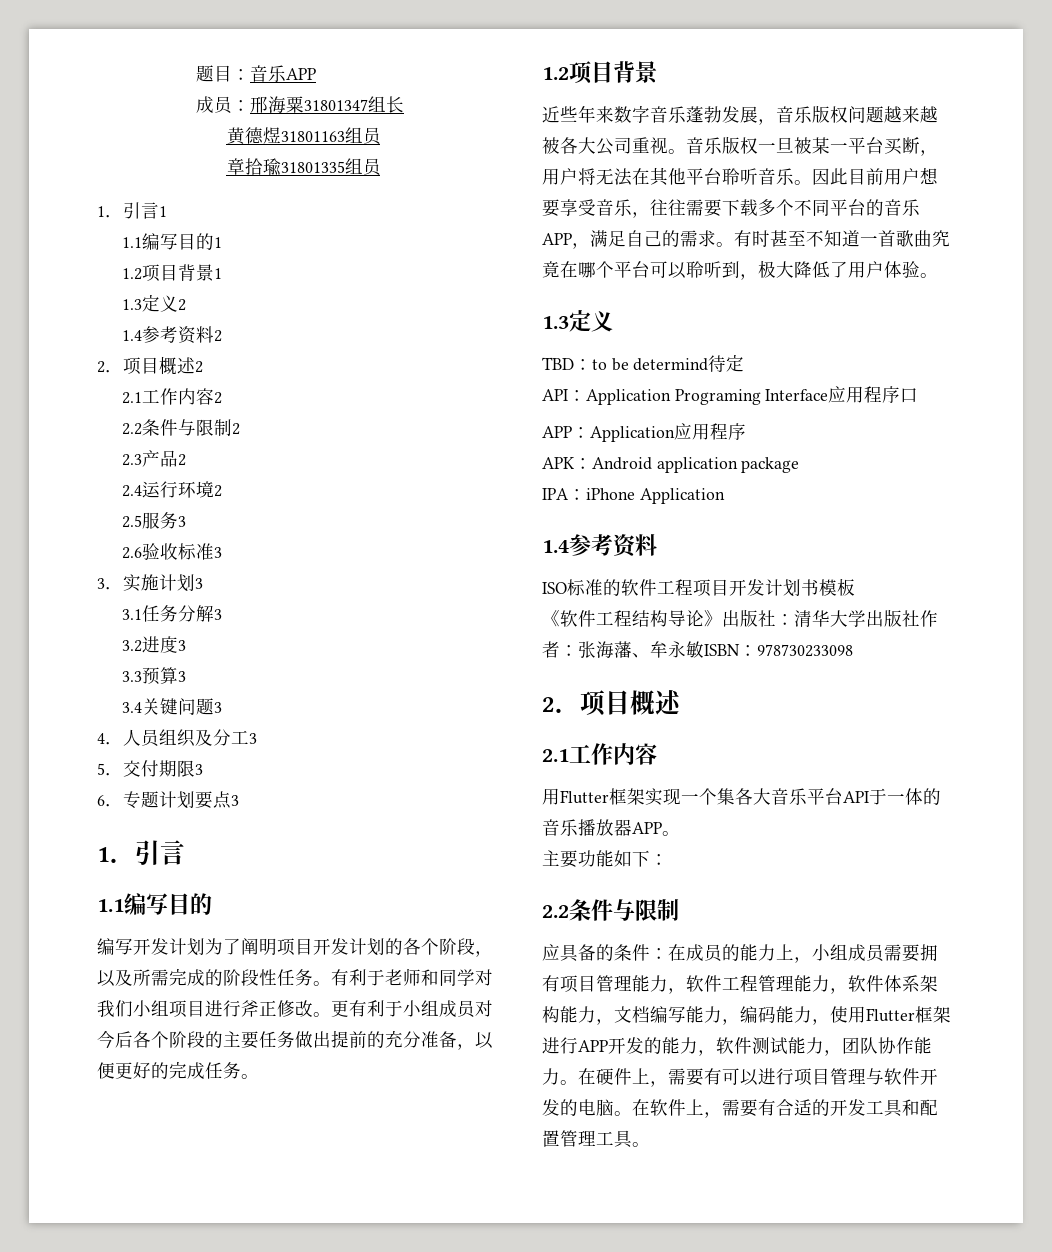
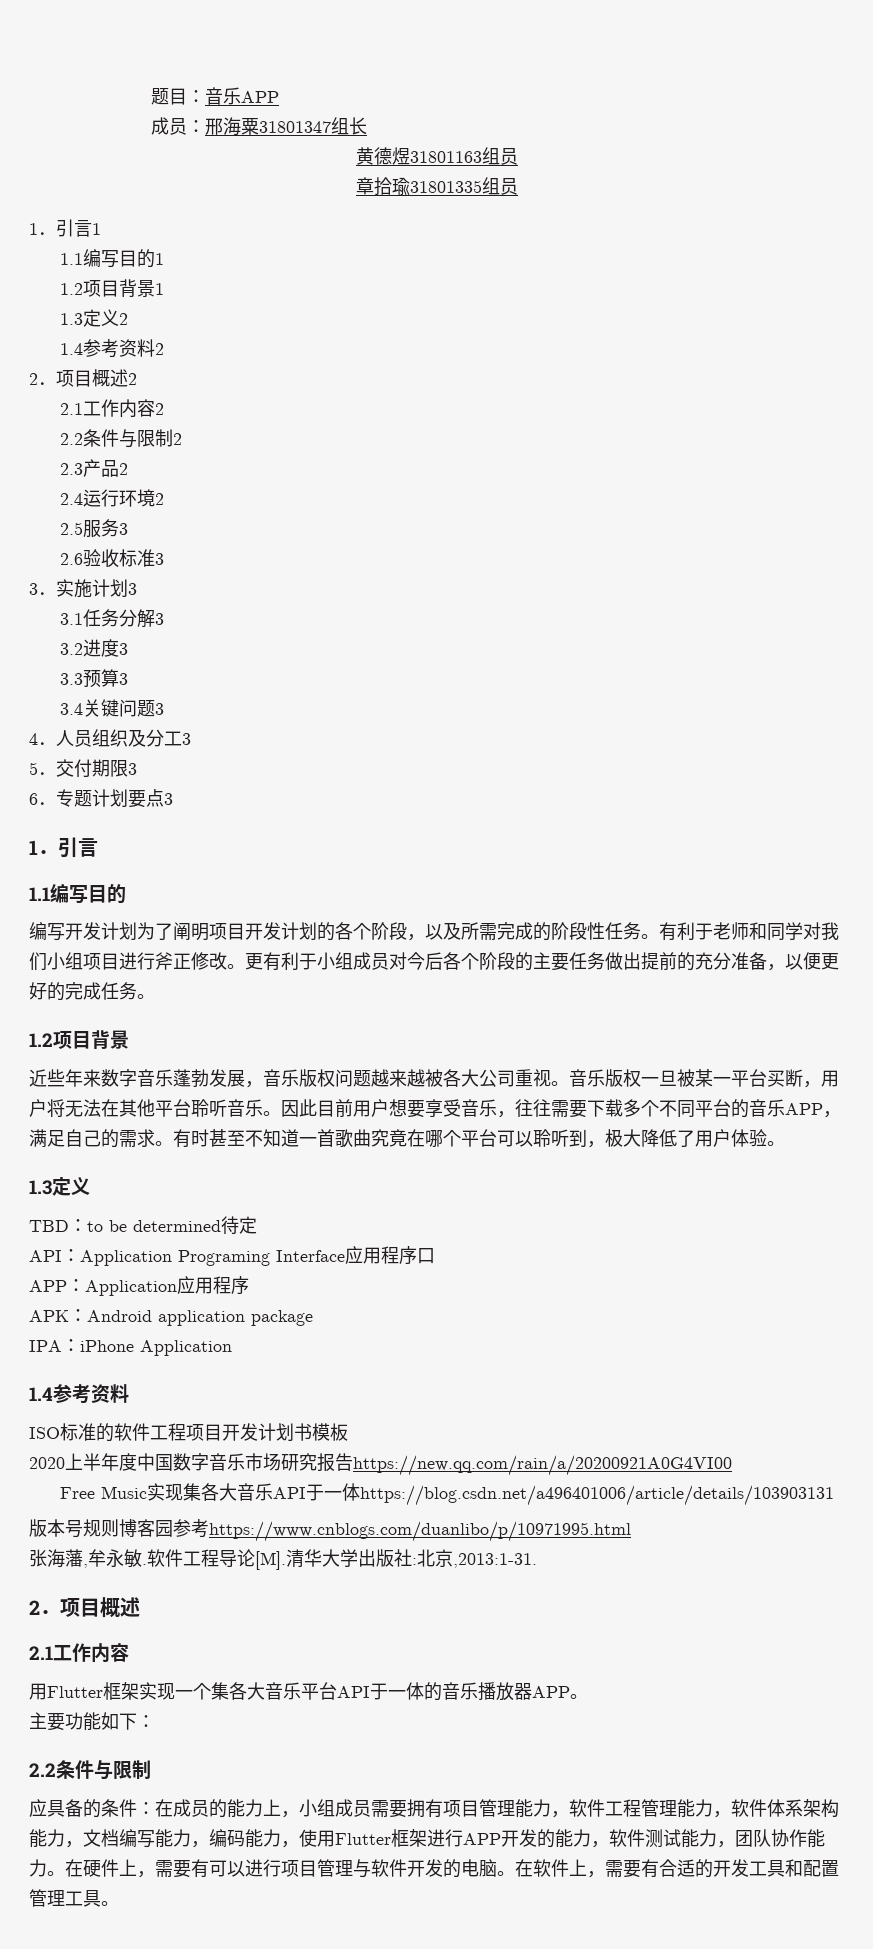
[633,358,709,371] determind -> [133,1220,221,1232] determined
[542,609,938,627] [542,641,853,659] 《软件工程结构导论》出版社：清华大学出版社作者：张海藩、牟永敏ISBN：978730233098 -> [29,1453,732,1476] [59,1483,834,1506] [29,1519,631,1542] [29,1549,537,1570] 2020上半年度中国数字音乐市场研究报告https://new.qq.com/rain/a/20200921A0G4VI00 // Free Music实现集各大音乐API于一体https://blog.csdn.net/a496401006/article/details/103903131 // 版本号规则博客园参考https://www.cnblogs.com/duanlibo/p/10971995.html // 张海藩,牟永敏.软件工程导论[M].清华大学出版社:北京,2013:1-31.

